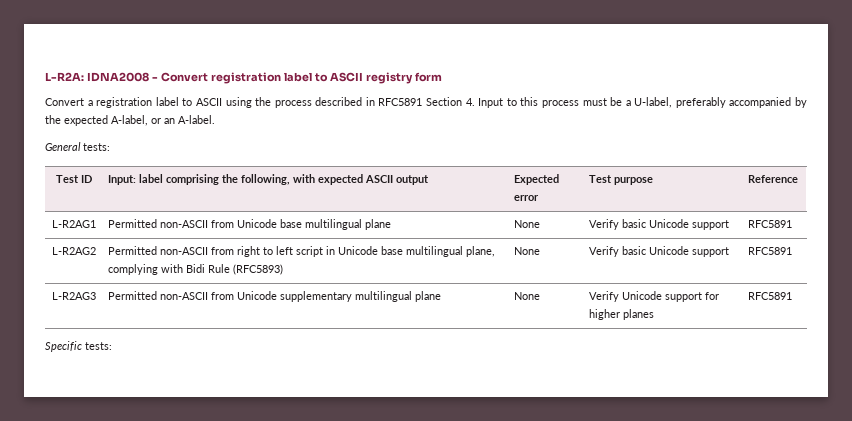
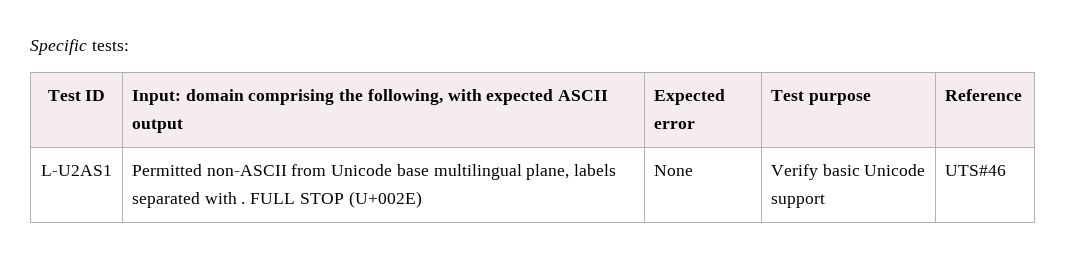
[45,72,442,84] [45,97,808,108] [45,115,215,126] [45,142,81,151] L-R2A: IDNA2008 - Convert registration label to ASCII registry form // Convert a registration label to ASCII using the process described in RFC5891 Section 4. Input to this process must be a U-label, preferably accompanied by the expected A-label, or an A-label. // General -> [30,39,87,55] Specific
[139,174,164,183] label -> [185,89,244,101] domain
[52,220,96,228] L-R2AG1 -> [41,165,112,176] L-U2AS1
[365,219,392,230] [514,220,541,228] [589,219,730,230] [748,220,793,228] [52,247,96,255] [108,246,496,257] [108,264,284,275] [514,247,541,255] [589,246,730,257] [748,247,793,255] [52,292,96,300] [108,291,442,302] [514,292,541,300] [589,291,720,302] [589,309,655,320] [748,292,793,300] [45,341,112,352] plane | None | Verify basic Unicode support | RFC5891 // L-R2AG2 | Permitted non-ASCII from right to left script in Unicode base multilingual plane, complying with Bidi Rule (RFC5893) | None | Verify basic Unicode support | RFC5891 // L-R2AG3 | Permitted non-ASCII from Unicode supplementary multilingual plane | None | Verify Unicode support for higher planes | RFC5891 // Specific tests: -> [526,164,617,180] [132,191,422,208] [654,165,694,176] [771,164,926,180] [771,194,826,208] [945,165,1007,176] plane, labels separated with . FULL STOP (U+002E) | None | Verify basic Unicode support | UTS#46

